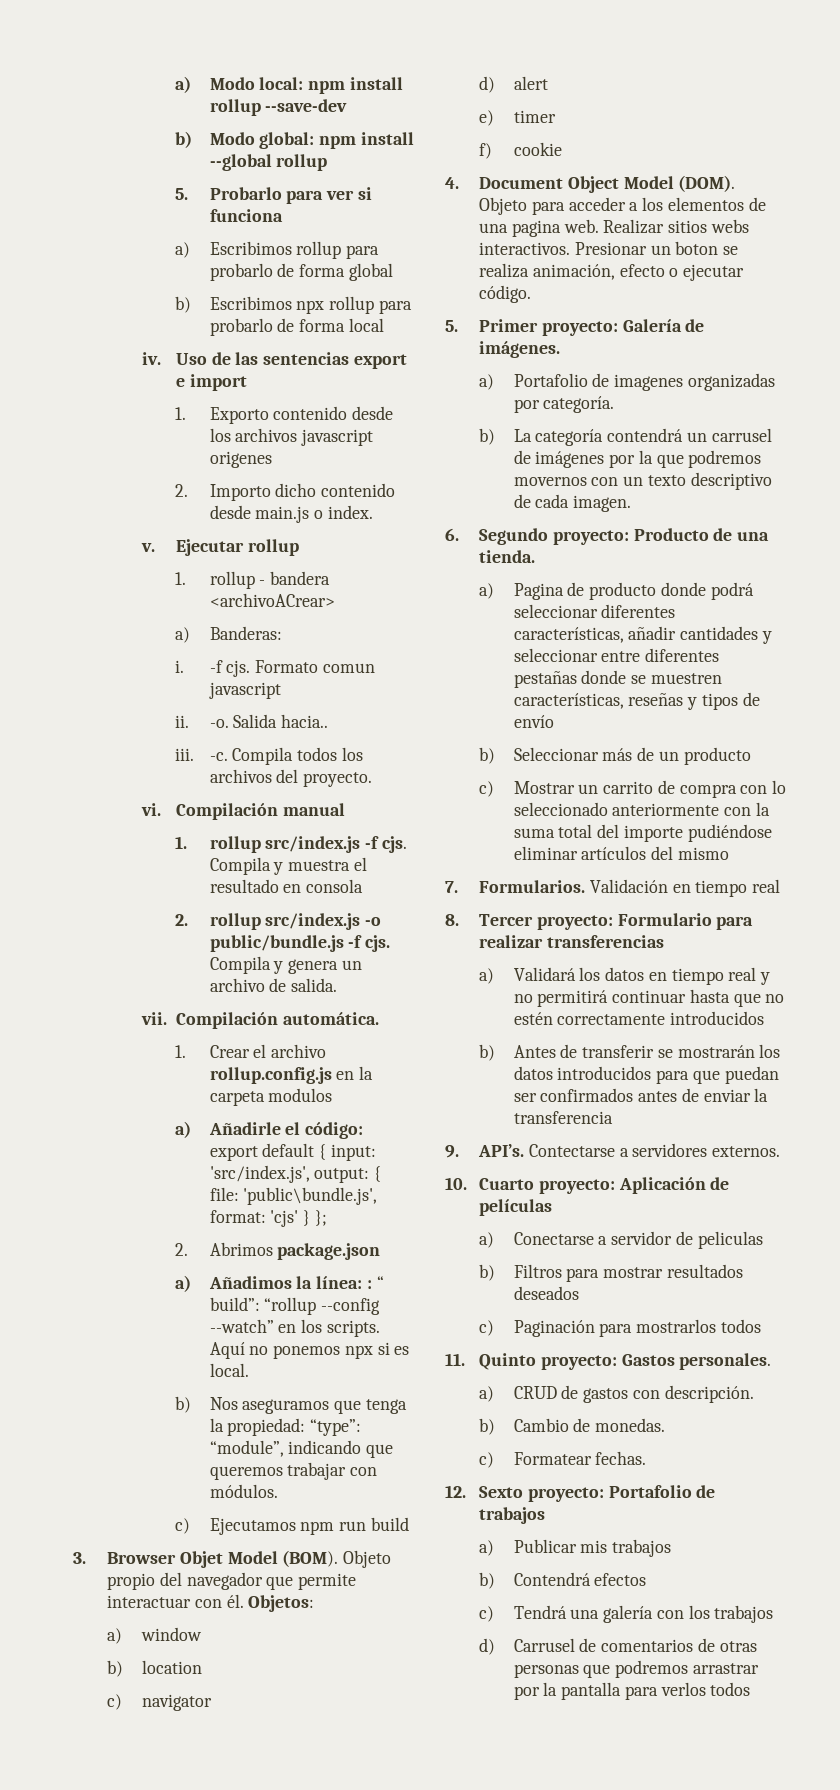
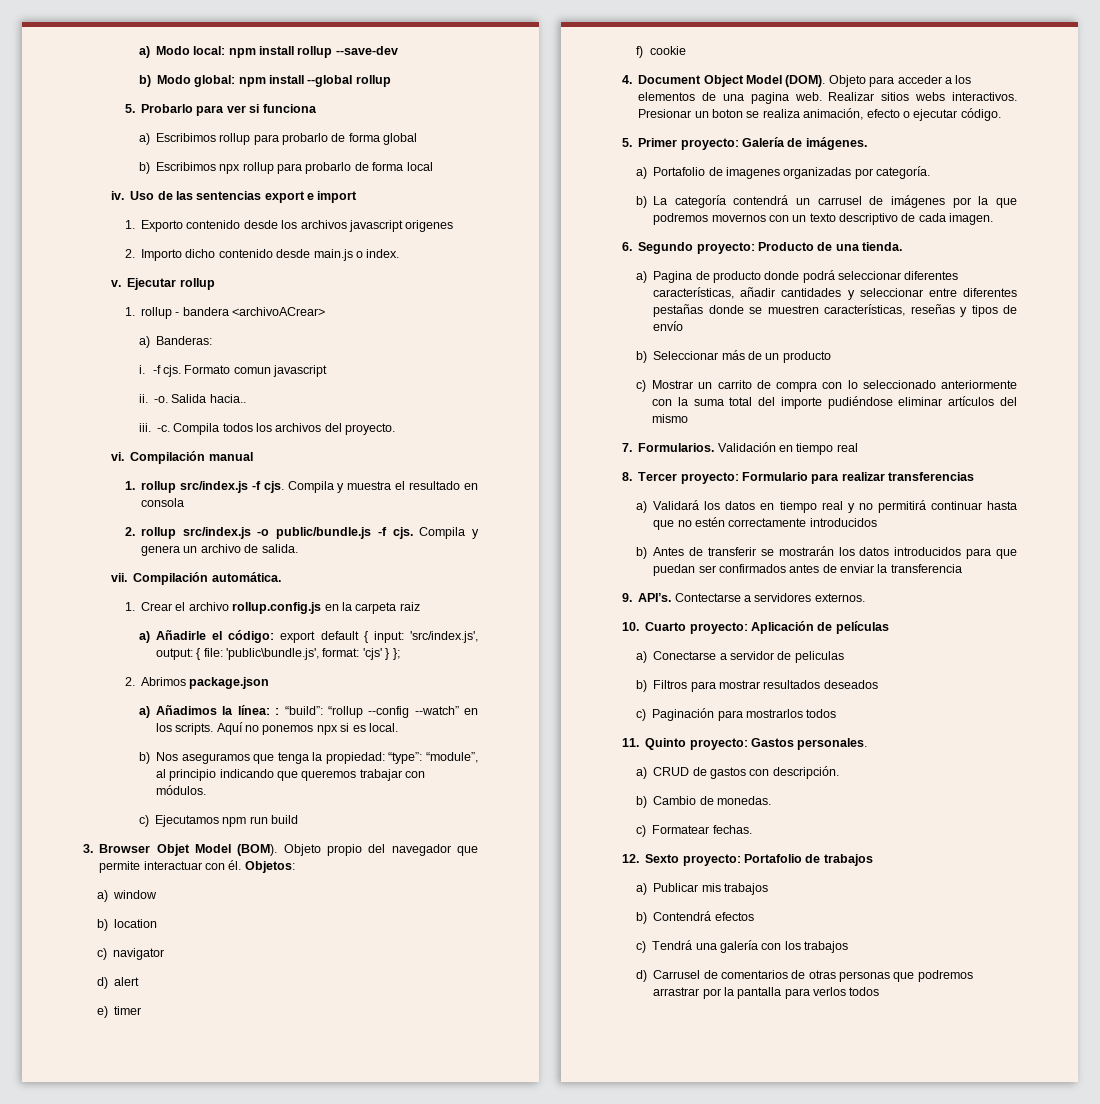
[268,1088,333,1102] modulos -> [399,602,420,611] raiz
[376,1276,384,1289] [209,1297,260,1311] “ build”: -> [284,706,323,715] “build”:
(284, 1448) none -> [155,769,217,781] al principio

